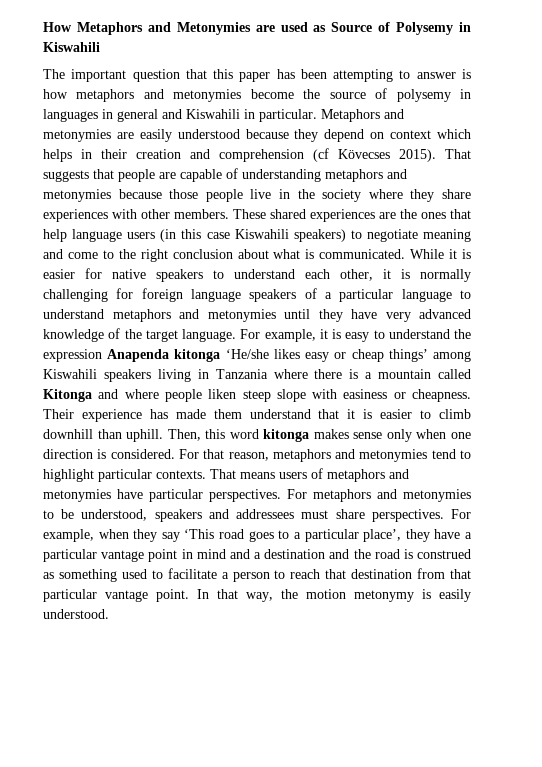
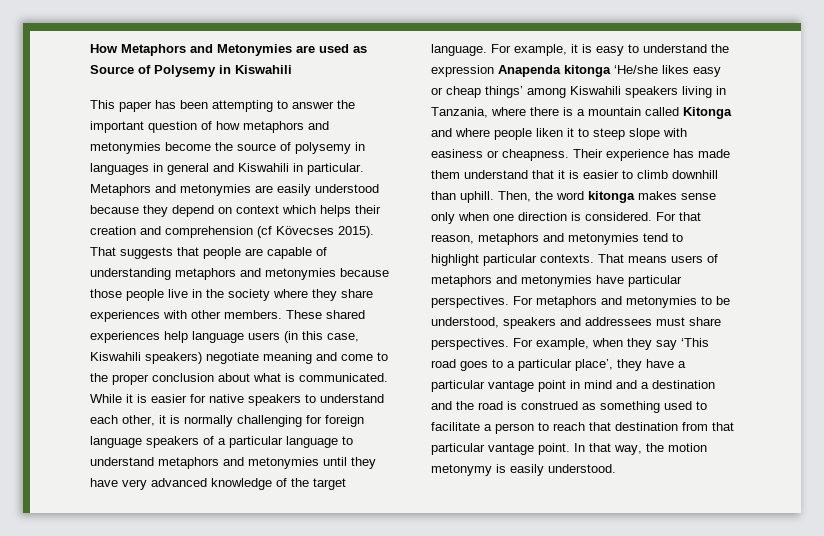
[43,69,234,82] The important question that this -> [90,100,115,109] This
[461,69,471,79] is -> [337,100,355,109] [90,121,212,133] the important question of
[81,149,92,159] in -> (351, 211) none
[379,209,471,219] are the ones that -> (160, 337) none
[206,232,230,239] case -> [327,333,359,342] case,
[350,230,362,239] to -> (202, 358) none
[140,249,168,262] right -> [112,374,149,385] proper
[215,369,268,379] Tanzania -> [431,107,488,118] Tanzania,
(237, 394) none -> [567,128,589,137] it to
[205,429,226,439] this -> [535,191,553,200] the

